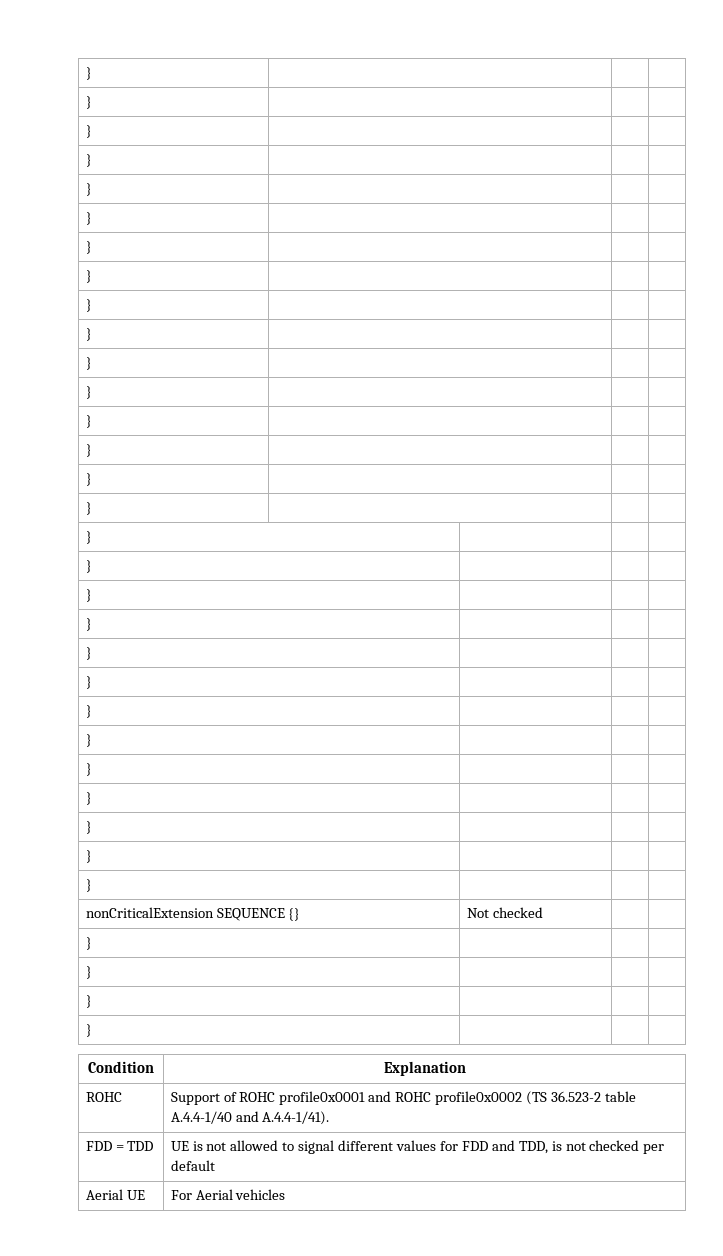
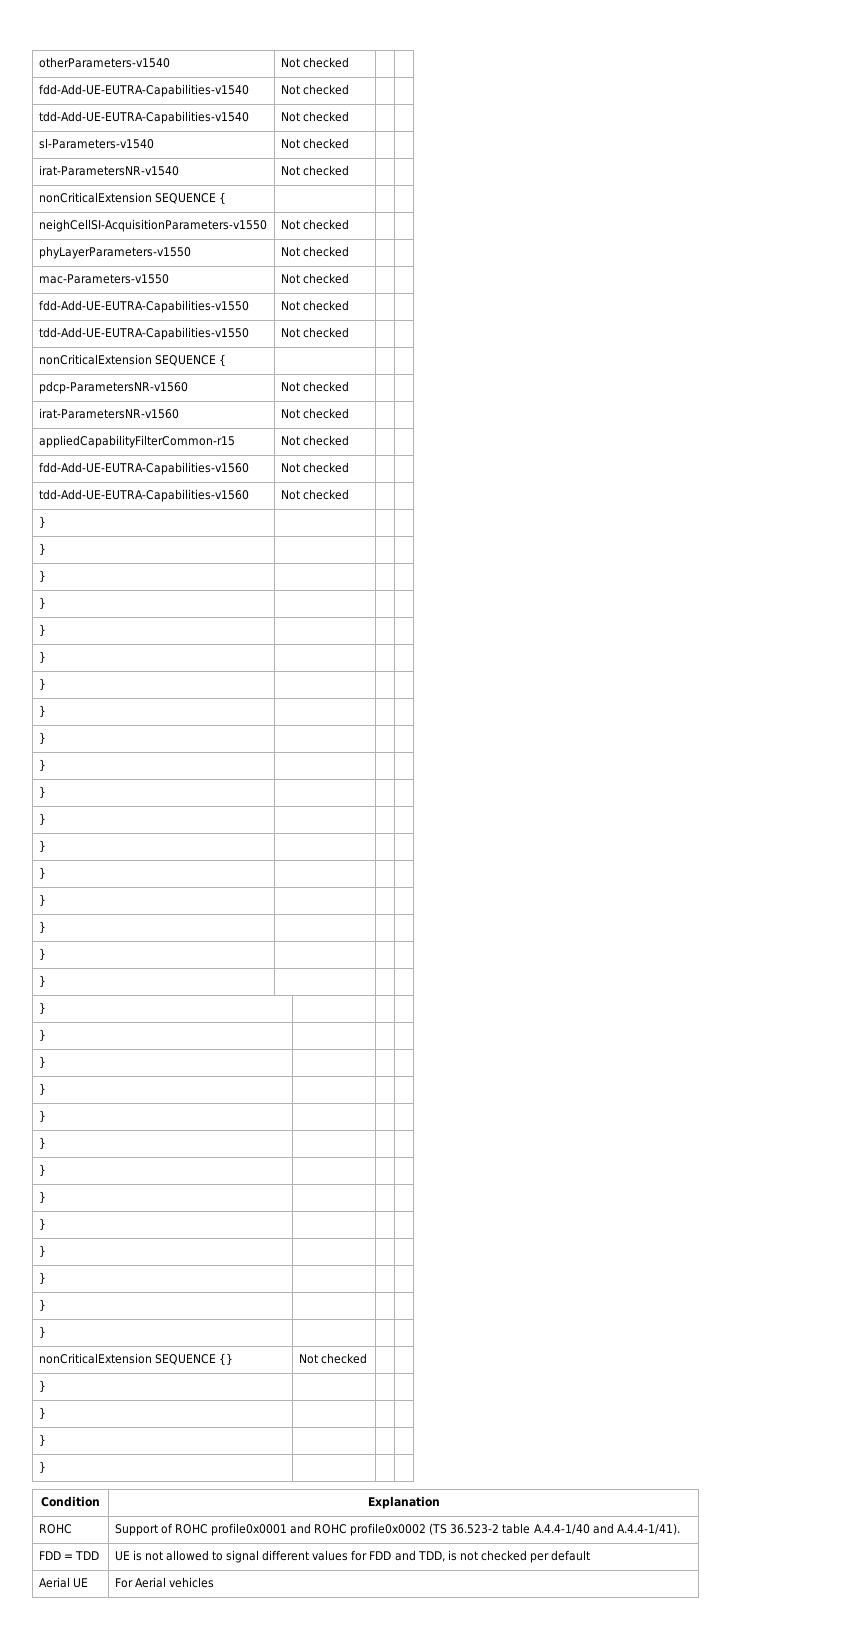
(85, 73) none -> [38,57,170,68] [280,57,349,68] [38,84,249,97] [280,84,349,95] [38,111,249,124] [280,111,349,122] [38,138,154,149] [280,138,349,149] [38,165,179,176] [280,165,349,176] [38,192,226,204] [38,219,267,232] [280,219,349,230] [38,246,191,259] [280,246,349,257] [38,274,169,284] [280,273,349,284] [38,300,249,313] [280,300,349,311] [38,327,249,340] [280,327,349,338] [38,354,226,366] [38,381,188,394] [280,381,349,392] [38,408,179,419] [280,408,349,419] [38,435,235,448] [280,435,349,446] [38,462,249,475] [280,462,349,473] [38,489,249,502] [280,489,349,500] [38,516,46,528] [38,543,46,555] otherParameters-v1540 | Not checked | | // fdd-Add-UE-EUTRA-Capabilities-v1540 | Not checked | | // tdd-Add-UE-EUTRA-Capabilities-v1540 | Not checked | | // sl-Parameters-v1540 | Not checked | | // irat-ParametersNR-v1540 | Not checked | | // nonCriticalExtension SEQUENCE { | | | // neighCellSI-AcquisitionParameters-v1550 | Not checked | | // phyLayerParameters-v1550 | Not checked | | // mac-Parameters-v1550 | Not checked | | // fdd-Add-UE-EUTRA-Capabilities-v1550 | Not checked | | // tdd-Add-UE-EUTRA-Capabilities-v1550 | Not checked | | // nonCriticalExtension SEQUENCE { | | | // pdcp-ParametersNR-v1560 | Not checked | | // irat-ParametersNR-v1560 | Not checked | | // appliedCapabilityFilterCommon-r15 | Not checked | | // fdd-Add-UE-EUTRA-Capabilities-v1560 | Not checked | | // tdd-Add-UE-EUTRA-Capabilities-v1560 | Not checked | | // } | | | // } | | | //

